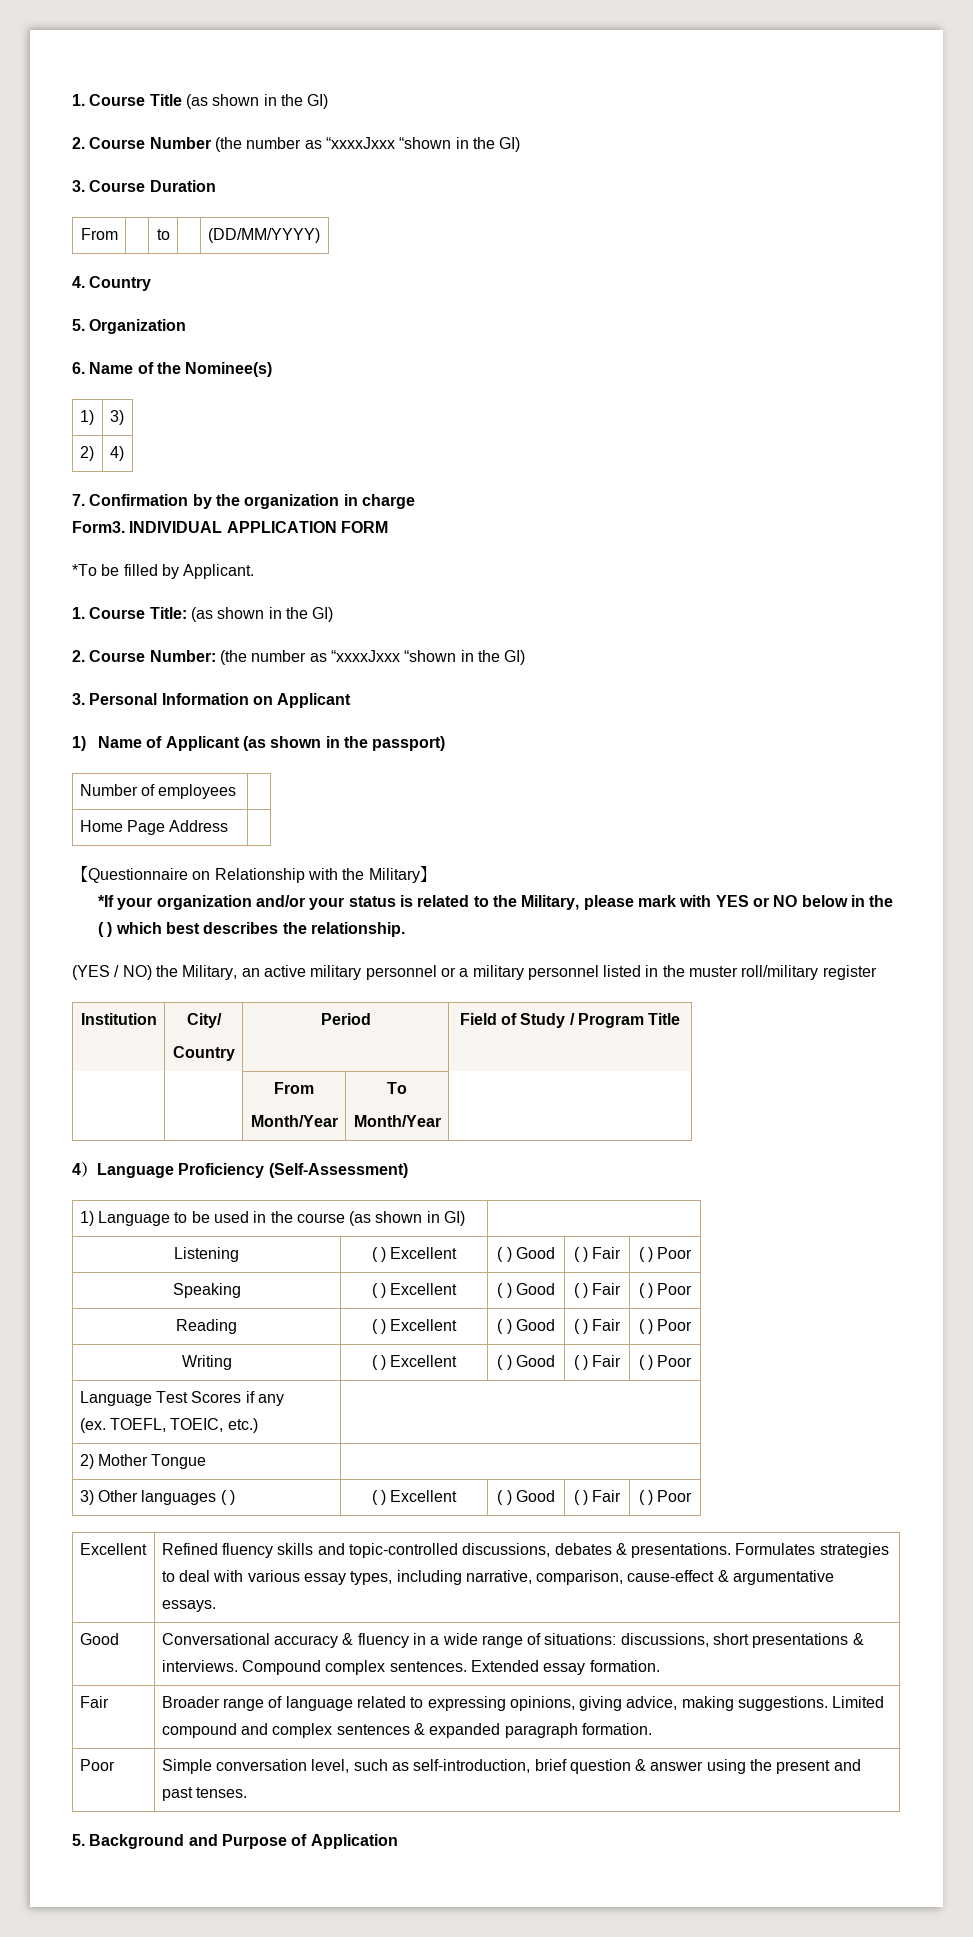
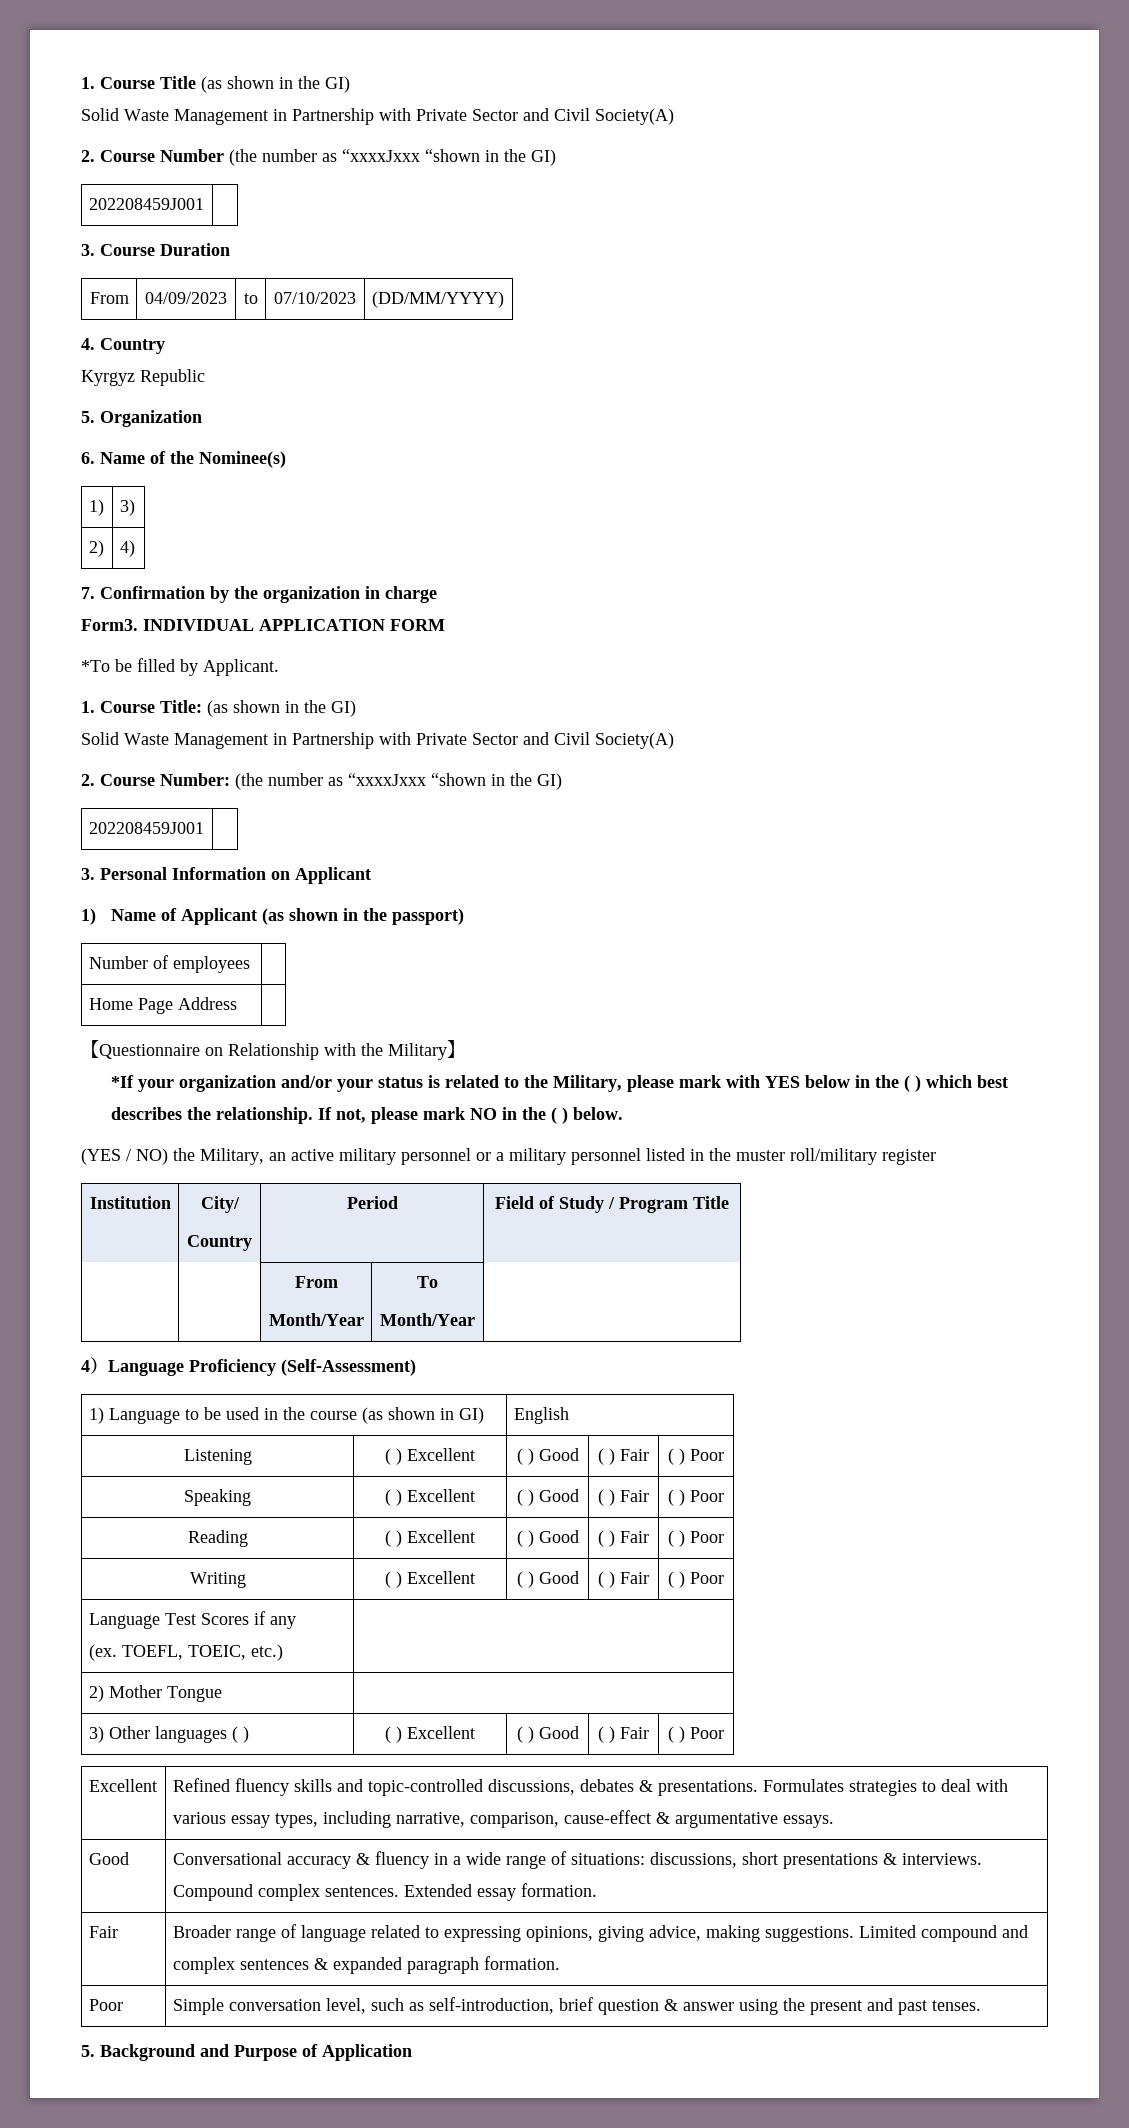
(329, 101) none -> [81,108,674,125] // Solid Waste Management in Partnership with Private Sector and Civil Society(A)
(521, 144) none -> [88,198,204,210] // 202208459J001 |
(119, 234) none -> [145,292,227,304] 04/09/2023
(171, 234) none -> [274,292,356,304] 07/10/2023
(152, 283) none -> [81,369,205,386] // Kyrgyz Republic
(334, 614) none -> [81,732,674,749] // Solid Waste Management in Partnership with Private Sector and Civil Society(A)
(526, 657) none -> [88,822,204,834] // 202208459J001 |
[752,895,798,907] or NO -> (800, 1082) none
(405, 929) none -> [317,1107,623,1124] If not, please mark NO in the ( ) below.
(466, 1218) none -> [513,1407,569,1424] English

